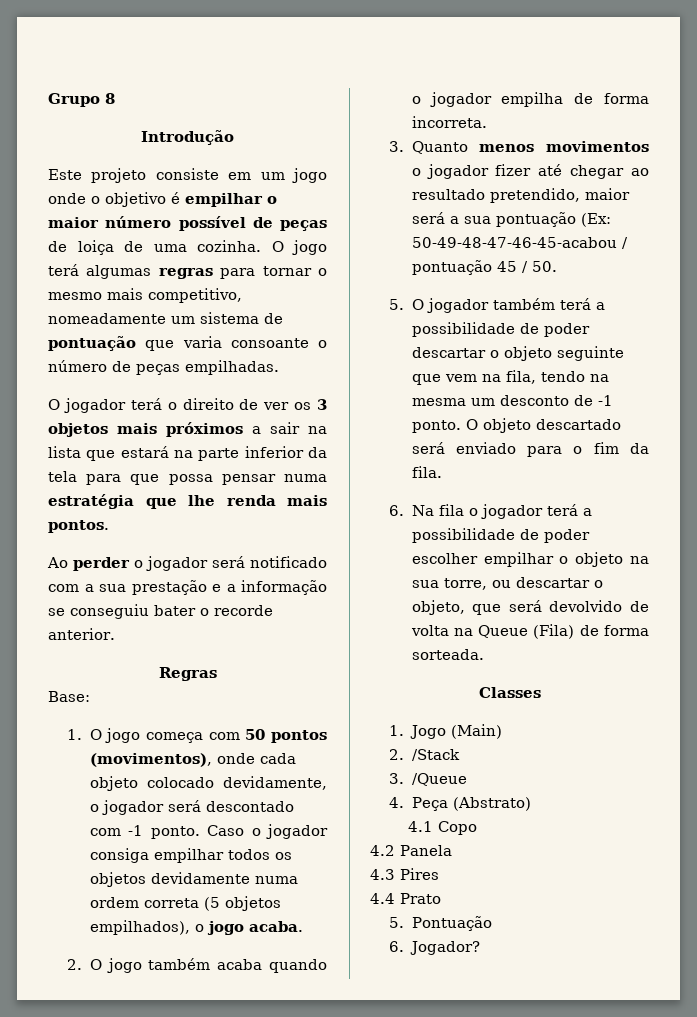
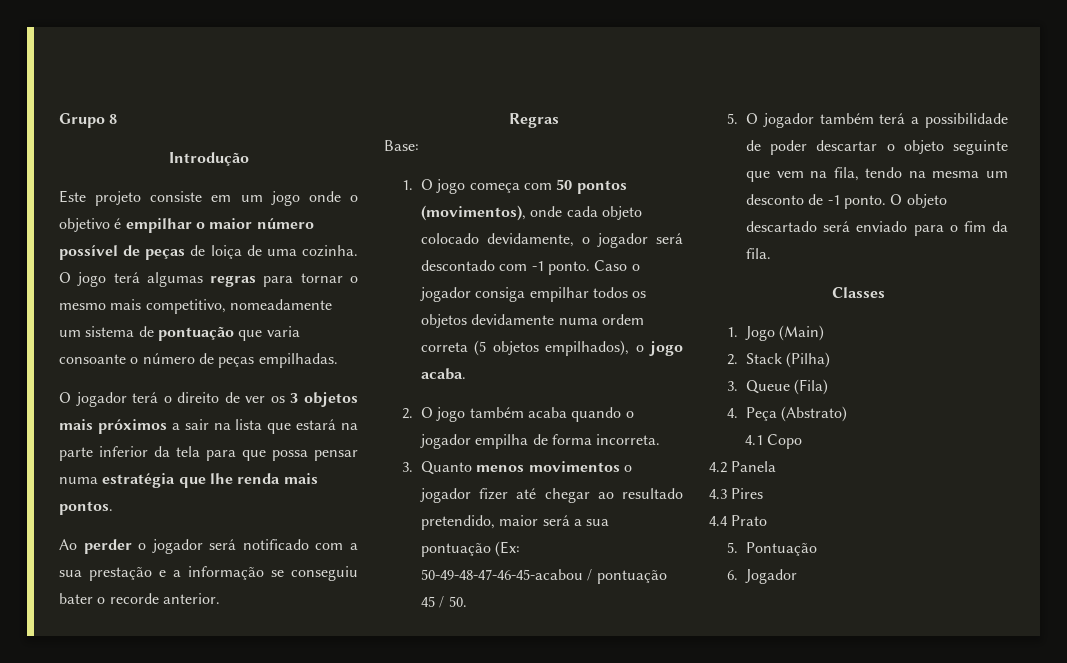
[389,504,592,519] [411,528,590,543] [411,552,649,567] [411,577,603,590] [411,600,649,615] [410,624,649,639] [411,649,484,660] // 6. Na fila o jogador terá a possibilidade de poder escolher empilhar o objeto na sua torre, ou descartar o objeto, que será devolvido de volta na Queue (Fila) de forma sorteada. -> (772, 253) none
[411,749,460,761] [389,773,467,786] /Stack // 3. /Queue -> [746,352,831,368] [727,379,829,395] Stack (Pilha) // 3. Queue (Fila)
[409,941,480,955] Jogador? -> [745,569,798,584] Jogador

